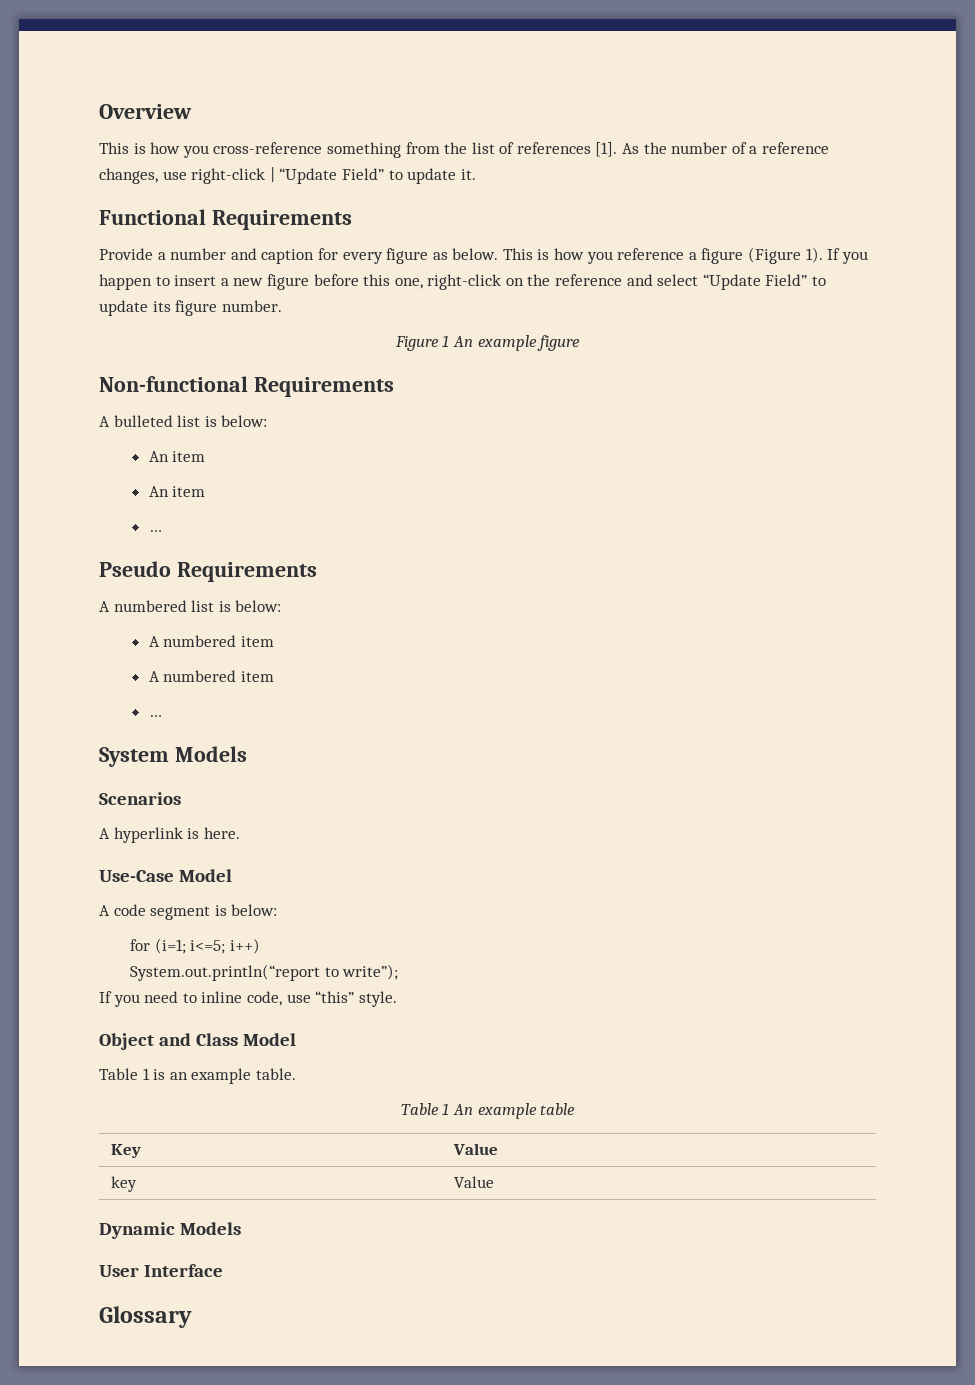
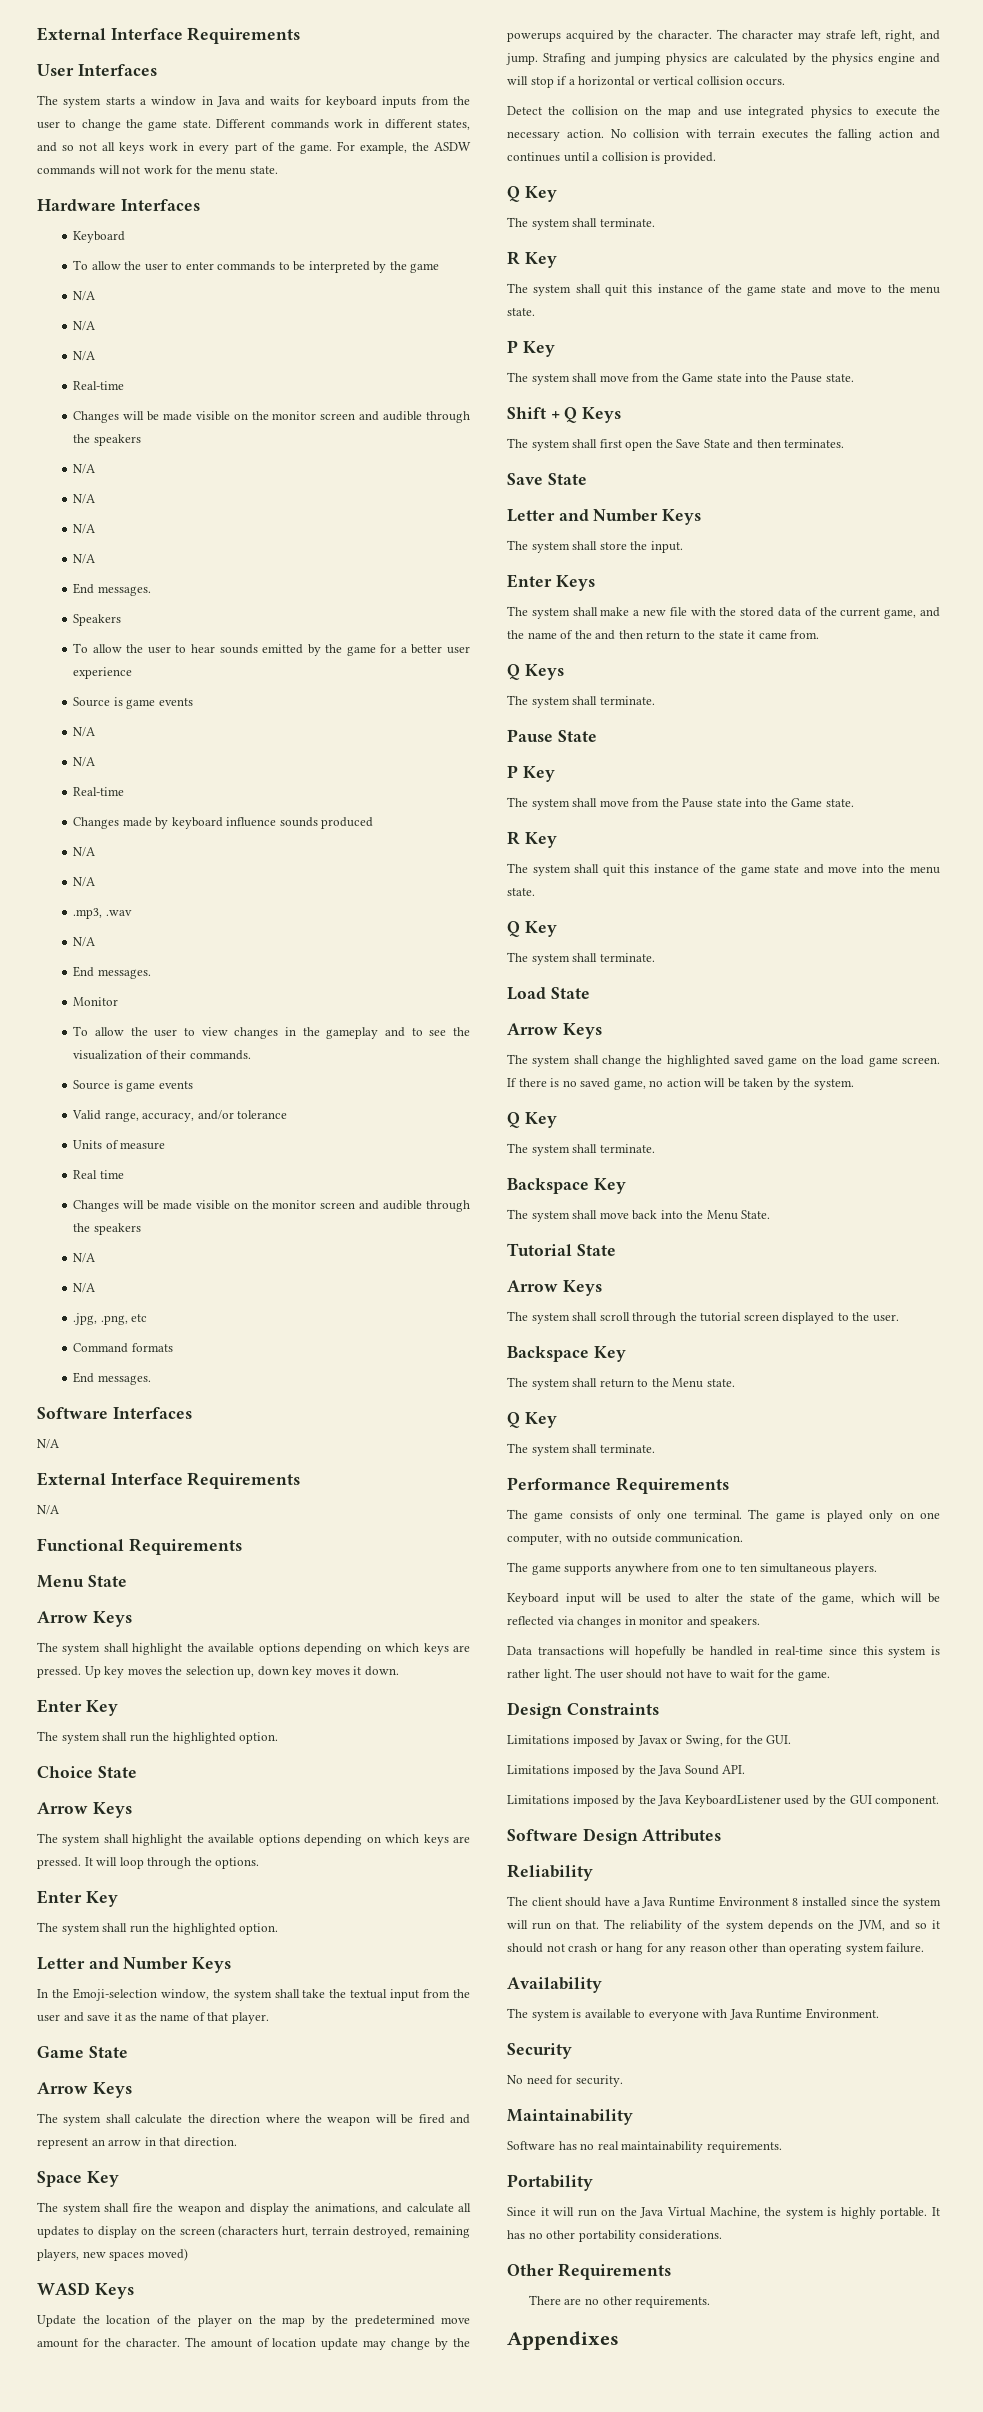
[99,104,192,119] [99,142,830,158] [99,167,476,184] [99,209,352,230] [99,247,868,264] [99,274,827,290] [99,300,282,316] [394,335,581,351] [99,376,394,397] [99,415,268,427] [148,451,206,462] [148,486,206,497] [148,530,162,532] [99,561,317,582] [99,600,282,612] [148,635,274,647] [148,670,274,682] [148,715,162,717] [99,746,247,767] [99,792,181,805] [99,827,240,843] [99,869,233,882] [99,904,278,920] [129,938,260,954] [129,964,399,981] [99,991,397,1007] [99,1033,297,1050] [99,1068,296,1084] [400,1103,576,1119] [110,1144,141,1158] [452,1143,498,1155] [110,1176,137,1192] [453,1176,494,1188] [99,1222,242,1239] [99,1264,224,1277] [99,1306,192,1328] Overview // This is how you cross-reference something from the list of references [1]. As the number of a reference changes, use right-click | “Update Field” to update it. // Functional Requirements // Provide a number and caption for every figure as below. This is how you reference a figure (Figure 1). If you happen to insert a new figure before this one, right-click on the reference and select “Update Field” to update its figure number. // Figure 1 An example figure // Non-functional Requirements // A bulleted list is below: // An item // An item // … // Pseudo Requirements // A numbered list is below: // A numbered item // A numbered item // … // System Models // Scenarios // A hyperlink is here. // Use-Case Model // A code segment is below: // for (i=1; i<=5; i++) // System.out.println(“report to write”); // If you need to inline code, use “this” style. // Object and Class Model // Table 1 is an example table. // Table 1 An example table // Key | Value // key | Value // Dynamic Models // User Interface // Glossary -> [37,27,301,44] [37,64,157,76] [37,95,471,108] [37,119,471,131] [37,141,471,154] [37,165,278,175] [37,199,200,211] [73,231,126,243] [73,260,440,273] [73,291,96,301] [73,321,96,331] [73,351,96,361] [73,381,125,390] [73,411,470,423] [73,434,141,446] [73,464,96,474] [73,494,96,504] [73,524,96,534] [73,554,96,564] [73,583,151,596] [73,614,122,626] [73,643,471,656] [73,667,133,679] [73,697,193,709] [73,727,96,737] [73,757,96,767] [73,787,125,796] [73,817,374,829] [73,847,96,857] [73,877,96,887] [73,908,132,919] [73,937,96,947] [73,966,151,979] [73,997,119,1006] [73,1026,470,1039] [73,1050,251,1060] [73,1080,193,1092] [72,1110,288,1122] [73,1140,166,1150] [73,1170,124,1179] [73,1200,470,1212] [73,1223,141,1235] [73,1253,96,1263] [73,1283,96,1293] [73,1313,148,1325] [73,1343,173,1353] [73,1372,151,1385] [37,1407,192,1419] [37,1439,59,1449] [37,1472,301,1489] [37,1505,59,1515] [37,1538,242,1555] [37,1575,127,1588] [37,1611,132,1627] [37,1642,470,1655] [37,1666,399,1678] [37,1699,118,1716] [37,1731,279,1744] [37,1766,137,1778] [37,1802,132,1818] [37,1833,470,1846] [37,1857,260,1869] [37,1890,118,1907] [37,1922,279,1935] [37,1957,232,1973] [37,1988,471,2001] [37,2012,269,2024] [37,2046,128,2058] [37,2082,132,2098] [37,2113,471,2126] [37,2137,237,2149] [37,2171,119,2187] [37,2202,471,2215] [37,2225,470,2238] [37,2248,188,2261] [37,2282,134,2299] [37,2315,470,2327] [37,2337,471,2350] [507,29,940,42] [506,53,940,65] [507,76,786,88] [507,106,940,118] [507,129,940,141] [507,152,716,164] [507,186,557,202] [507,217,655,230] [507,251,557,268] [507,283,940,296] [507,308,535,316] [507,340,555,357] [507,372,854,385] [507,407,622,423] [507,438,845,451] [507,473,587,485] [507,509,702,525] [507,540,683,553] [507,574,595,591] [507,606,941,619] [507,630,820,640] [507,664,564,680] [507,695,655,708] [507,729,597,742] [507,765,555,782] [507,797,854,810] [507,831,557,848] [507,863,940,876] [507,888,535,896] [507,921,557,937] [507,952,655,965] [507,987,590,1000] [507,1023,602,1039] [507,1054,940,1067] [507,1078,854,1090] [507,1112,557,1128] [507,1143,655,1156] [507,1178,626,1194] [507,1209,771,1222] [507,1243,616,1256] [507,1280,602,1296] [507,1311,899,1324] [507,1346,626,1362] [507,1377,735,1390] [507,1412,557,1428] [507,1443,655,1456] [507,1477,729,1494] [507,1509,940,1522] [507,1533,744,1545] [507,1562,877,1575] [507,1593,940,1605] [507,1616,761,1628] [507,1646,940,1658] [507,1668,830,1681] [507,1702,659,1719] [507,1735,792,1747] [507,1765,746,1777] [507,1795,940,1807] [507,1828,722,1845] [507,1864,593,1881] [507,1896,941,1909] [507,1919,940,1932] [507,1943,925,1955] [507,1977,602,1993] [507,2008,879,2021] [507,2043,572,2059] [507,2075,623,2087] [507,2109,633,2125] [507,2141,782,2153] [507,2174,593,2191] [507,2207,940,2219] [507,2230,723,2242] [507,2263,671,2280] [528,2295,711,2308] [507,2331,619,2350] External Interface Requirements // User Interfaces // The system starts a window in Java and waits for keyboard inputs from the user to change the game state. Different commands work in different states, and so not all keys work in every part of the game. For example, the ASDW commands will not work for the menu state. // Hardware Interfaces // Keyboard // To allow the user to enter commands to be interpreted by the game // N/A // N/A // N/A // Real-time // Changes will be made visible on the monitor screen and audible through the speakers // N/A // N/A // N/A // N/A // End messages. // Speakers // To allow the user to hear sounds emitted by the game for a better user experience // Source is game events // N/A // N/A // Real-time // Changes made by keyboard influence sounds produced // N/A // N/A // .mp3, .wav // N/A // End messages. // Monitor // To allow the user to view changes in the gameplay and to see the visualization of their commands. // Source is game events // Valid range, accuracy, and/or tolerance // Units of measure // Real time // Changes will be made visible on the monitor screen and audible through the speakers // N/A // N/A // .jpg, .png, etc // Command formats // End messages. // Software Interfaces // N/A // External Interface Requirements // N/A // Functional Requirements // Menu State // Arrow Keys // The system shall highlight the available options depending on which keys are pressed. Up key moves the selection up, down key moves it down. // Enter Key // The system shall run the highlighted option. // Choice State // Arrow Keys // The system shall highlight the available options depending on which keys are pressed. It will loop through the options. // Enter Key // The system shall run the highlighted option. // Letter and Number Keys // In the Emoji-selection window, the system shall take the textual input from the user and save it as the name of that player. // Game State // Arrow Keys // The system shall calculate the direction where the weapon will be fired and represent an arrow in that direction. // Space Key // The system shall fire the weapon and display the animations, and calculate all updates to display on the screen (characters hurt, terrain destroyed, remaining players, new spaces moved) // WASD Keys // Update the location of the player on the map by the predetermined move amount for the character. The amount of location update may change by the powerups acquired by the character. The character may strafe left, right, and jump. Strafing and jumping physics are calculated by the physics engine and will stop if a horizontal or vertical collision occurs. // Detect the collision on the map and use integrated physics to execute the necessary action. No collision with terrain executes the falling action and continues until a collision is provided. // Q Key // The system shall terminate. // R Key // The system shall quit this instance of the game state and move to the menu state. // P Key // The system shall move from the Game state into the Pause state. // Shift + Q Keys // The system shall first open the Save State and then terminates. // Save State // Letter and Number Keys // The system shall store the input. // Enter Keys // The system shall make a new file with the stored data of the current game, and the name of the and then return to the state it came from. // Q Keys // The system shall terminate. // Pause State // P Key // The system shall move from the Pause state into the Game state. // R Key // The system shall quit this instance of the game state and move into the menu state. // Q Key // The system shall terminate. // Load State // Arrow Keys // The system shall change the highlighted saved game on the load game screen. If there is no saved game, no action will be taken by the system. // Q Key // The system shall terminate. // Backspace Key // The system shall move back into the Menu State. // Tutorial State // Arrow Keys // The system shall scroll through the tutorial screen displayed to the user. // Backspace Key // The system shall return to the Menu state. // Q Key // The system shall terminate. // Performance Requirements // The game consists of only one terminal. The game is played only on one computer, with no outside communication. // The game supports anywhere from one to ten simultaneous players. // Keyboard input will be used to alter the state of the game, which will be reflected via changes in monitor and speakers. // Data transactions will hopefully be handled in real-time since this system is rather light. The user should not have to wait for the game. // Design Constraints // Limitations imposed by Javax or Swing, for the GUI. // Limitations imposed by the Java Sound API. // Limitations imposed by the Java KeyboardListener used by the GUI component. // Software Design Attributes // Reliability // The client should have a Java Runtime Environment 8 installed since the system will run on that. The reliability of the system depends on the JVM, and so it should not crash or hang for any reason other than operating system failure. // Availability // The system is available to everyone with Java Runtime Environment. // Security // No need for security. // Maintainability // Software has no real maintainability requirements. // Portability // Since it will run on the Java Virtual Machine, the system is highly portable. It has no other portability considerations. // Other Requirements // There are no other requirements. // Appendixes

